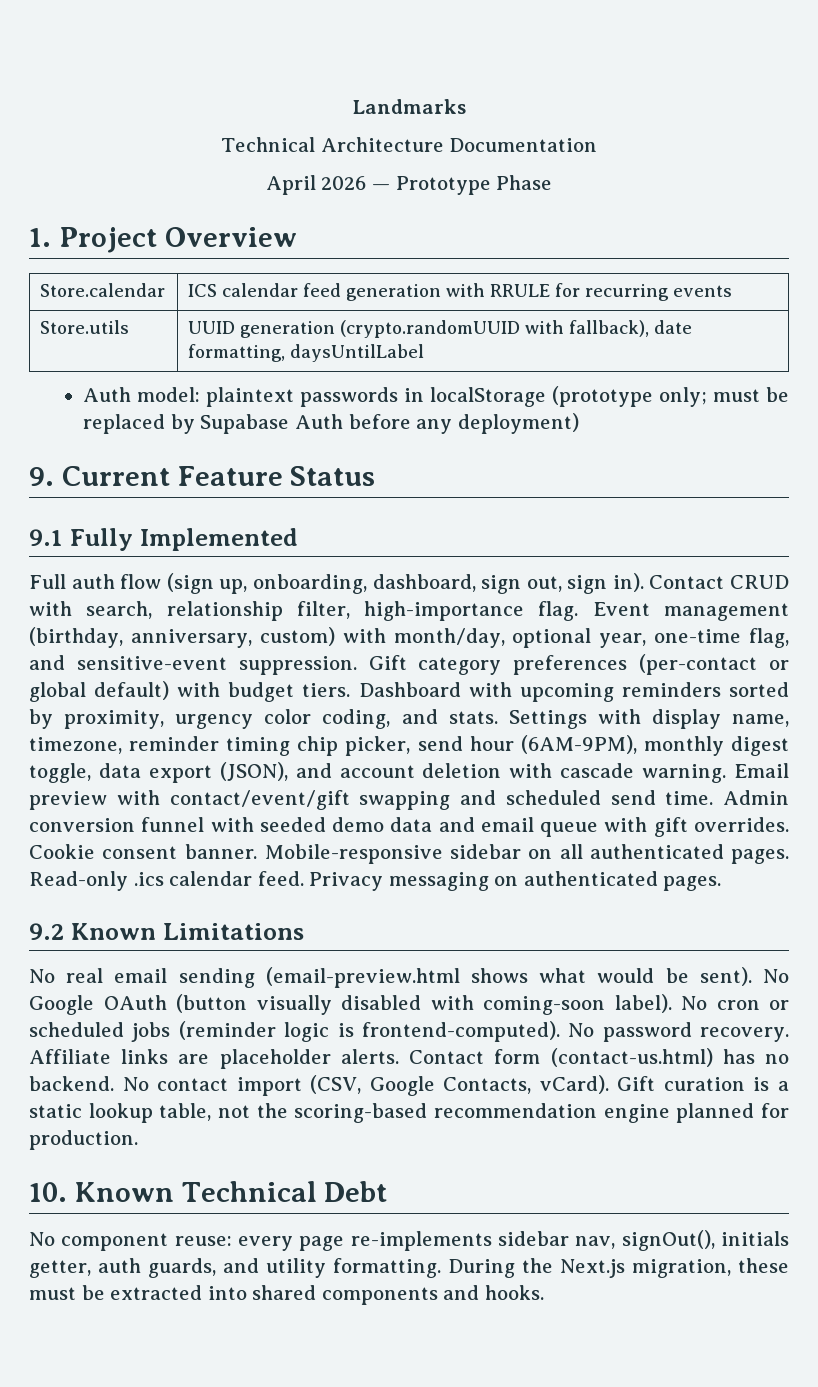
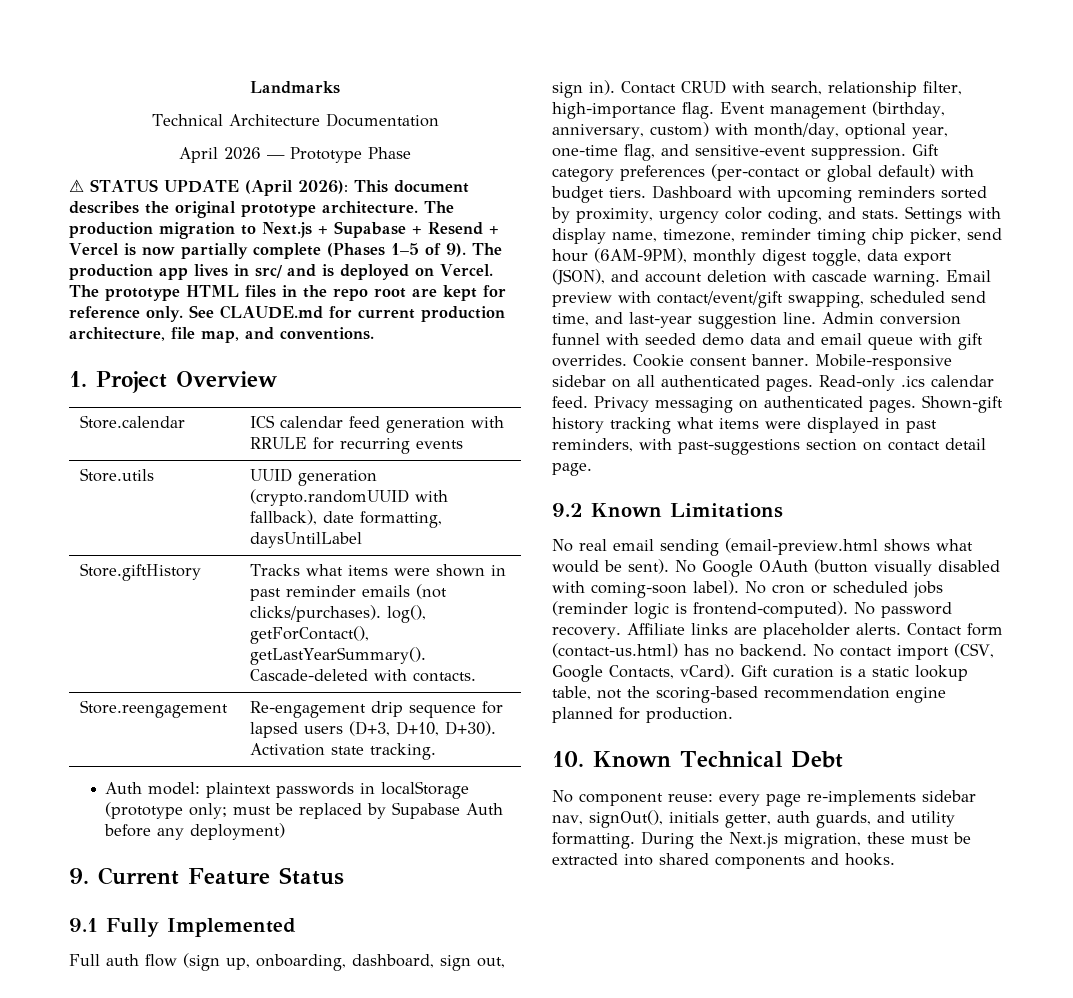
(553, 182) none -> [69,179,469,196] [69,201,454,218] [69,221,499,239] [69,243,502,259] [69,264,493,280] [69,285,506,301] [69,305,505,322] [69,327,374,343] // ⚠ STATUS UPDATE (April 2026): This document describes the original prototype architecture. The production migration to Next.js + Supabase + Resend + Vercel is now partially complete (Phases 1–5 of 9). The production app lives in src/ and is deployed on Vercel. The prototype HTML files in the repo root are kept for reference only. See CLAUDE.md for current production architecture, file map, and conventions.
(425, 353) none -> [80,563,202,581] [250,564,507,577] [250,584,448,601] [250,605,427,623] [250,626,370,644] [250,647,427,665] [250,669,477,682] [80,700,229,718] [250,701,504,718] [250,721,497,738] [250,743,437,760] // Store.giftHistory | Tracks what items were shown in past reminder emails (not clicks/purchases). log(), getForContact(), getLastYearSummary(). Cascade-deleted with contacts. // Store.reengagement | Re-engagement drip sequence for lapsed users (D+3, D+10, D+30). Activation state tracking.
[359,790,714,810] swapping and scheduled send time. -> [788,291,986,308] [552,312,816,329] swapping, scheduled send time, and last-year suggestion line.
(722, 883) none -> [922,395,1003,413] [552,417,937,434] [552,438,986,455] [552,463,592,476] Shown-gift history tracking what items were displayed in past reminders, with past-suggestions section on contact detail page.

